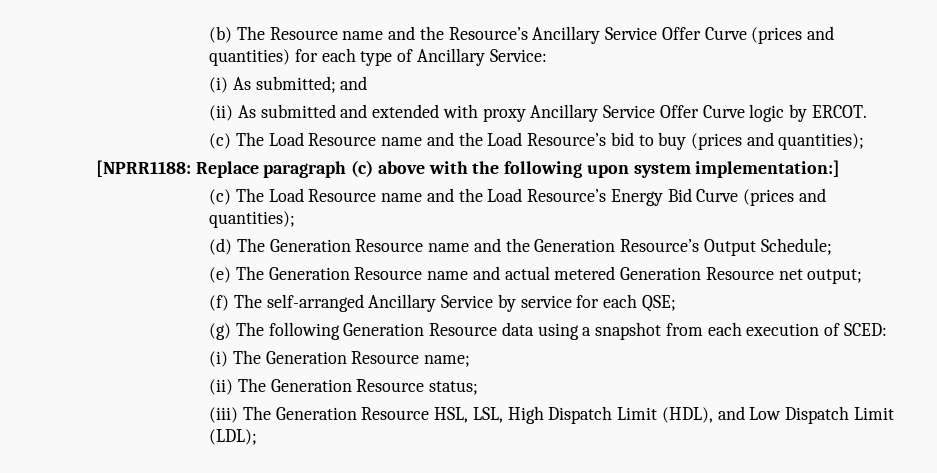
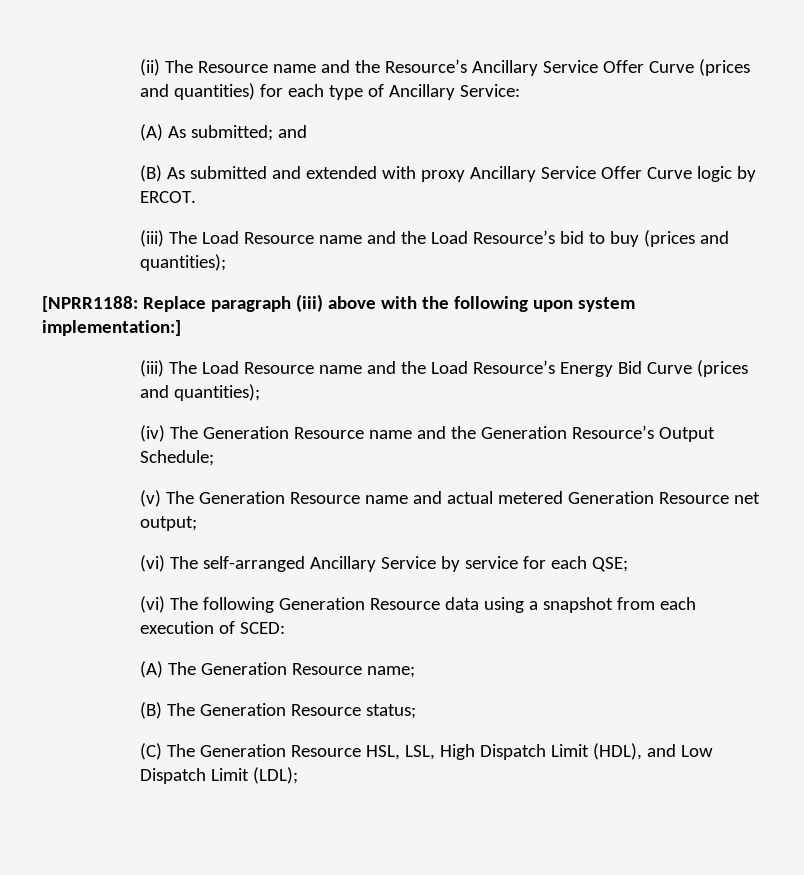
[209,26,233,43] (b) -> [140,59,161,76] (ii)
[209,77,229,93] (i) -> [140,124,164,141] (A)
[209,105,234,121] (ii) -> [140,165,163,182] (B)
[209,133,232,149] (c) -> [140,230,165,247] (iii)
[351,160,374,177] (c) -> [295,294,323,312] (iii)
[209,189,232,205] (c) -> [140,360,165,377] (iii)
[209,238,233,255] (d) -> [140,425,166,442] (iv)
[209,267,232,283] (e) -> [140,490,162,507] (v)
[209,295,230,311] (f) -> [140,555,166,572] (vi)
[209,323,232,340] (g) -> [140,596,166,613] (vi)
[209,351,229,367] (i) -> [140,661,164,678] (A)
[209,379,234,395] (ii) -> [140,702,163,719] (B)
[209,407,239,423] (iii) -> [140,743,163,760] (C)

